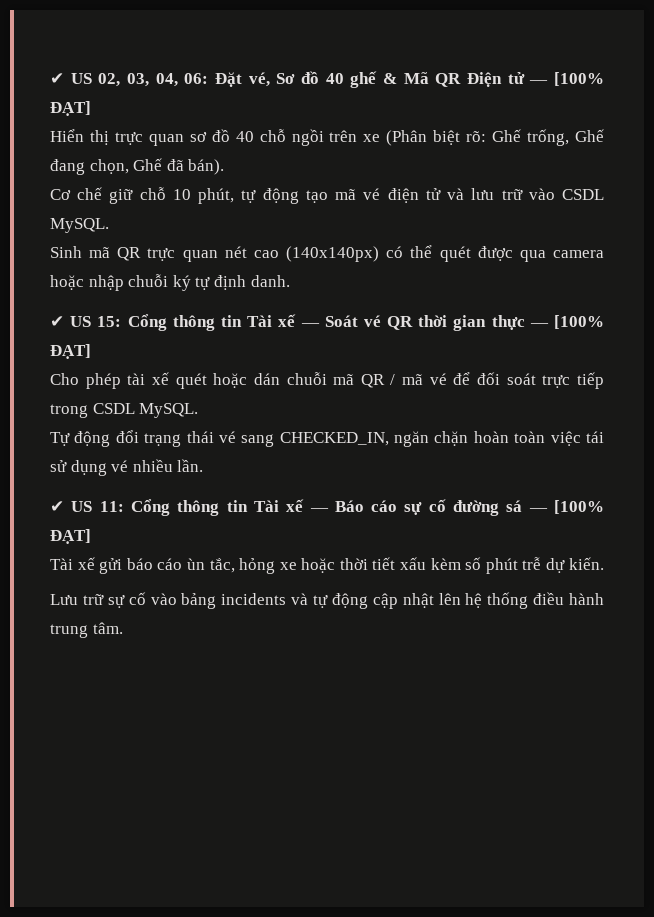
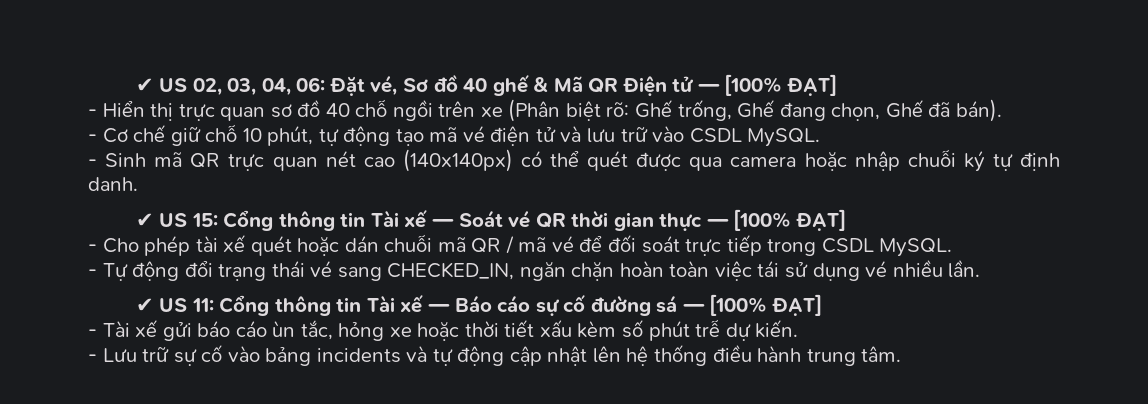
(91, 108) none -> [88,109,97,117] -
(225, 167) none -> [88,134,97,142] -
(109, 225) none -> [88,159,97,167] -
(91, 351) none -> [88,244,97,252] -
(199, 410) none -> [88,269,97,277] -
(91, 536) none -> [88,329,97,337] -
(604, 563) none -> [88,354,97,362] -

